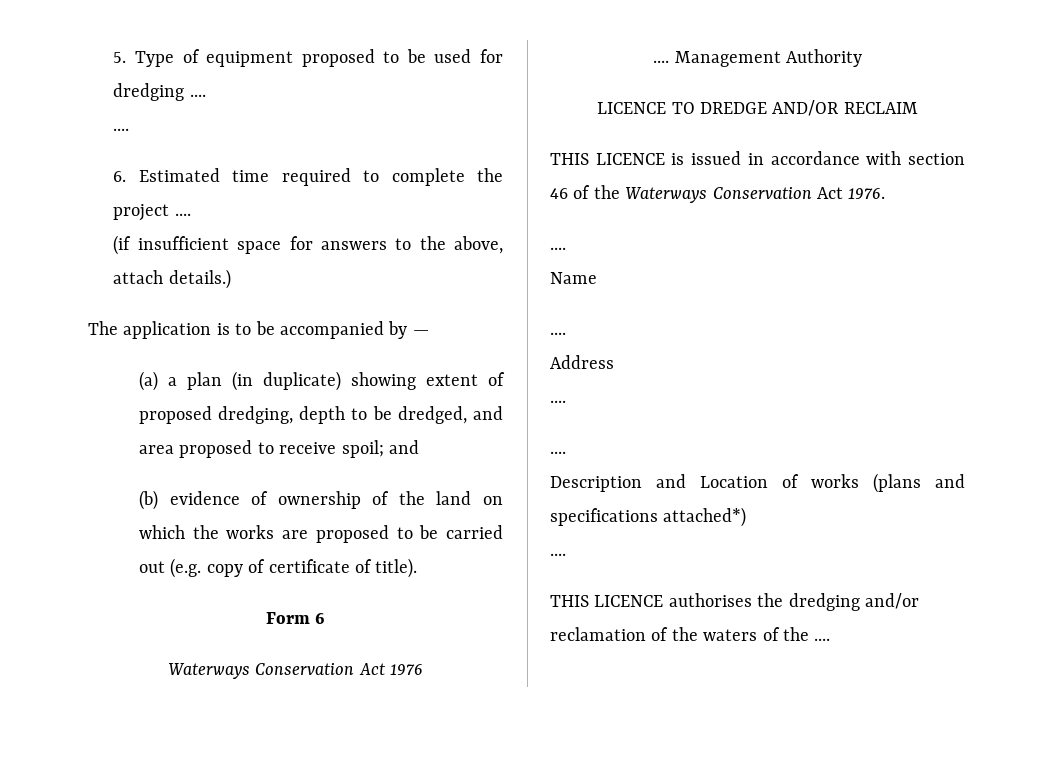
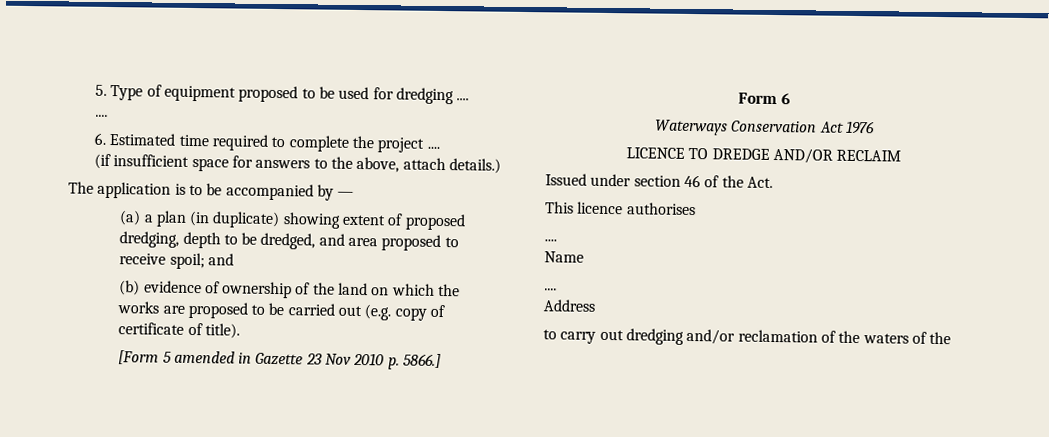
(418, 568) none -> [118,350,442,370] // [Form 5 amended in Gazette 23 Nov 2010 p. 5866.]
[653,49,862,67] // .... Management Authority -> (875, 127) none
[550,151,965,165] [550,185,886,203] [550,247,566,250] [550,272,597,284] [550,332,566,335] [550,355,614,369] [550,400,566,403] [550,451,566,454] [550,473,965,493] [550,507,747,527] [550,553,566,556] [550,593,784,607] THIS LICENCE is issued in accordance with section 46 of the Waterways Conservation Act 1976. // .... // Name // .... // Address // .... // .... // Description and Location of works (plans and specifications attached*) // .... // THIS LICENCE authorises the -> [545,173,773,188] [545,201,696,216] [544,239,557,242] [544,251,584,263] [544,288,557,291] [543,299,596,312] [543,329,624,344] Issued under section 46 of the Act. // This licence authorises // .... // Name // .... // Address // to carry out
[814,638,831,641] .... -> (952, 338) none

